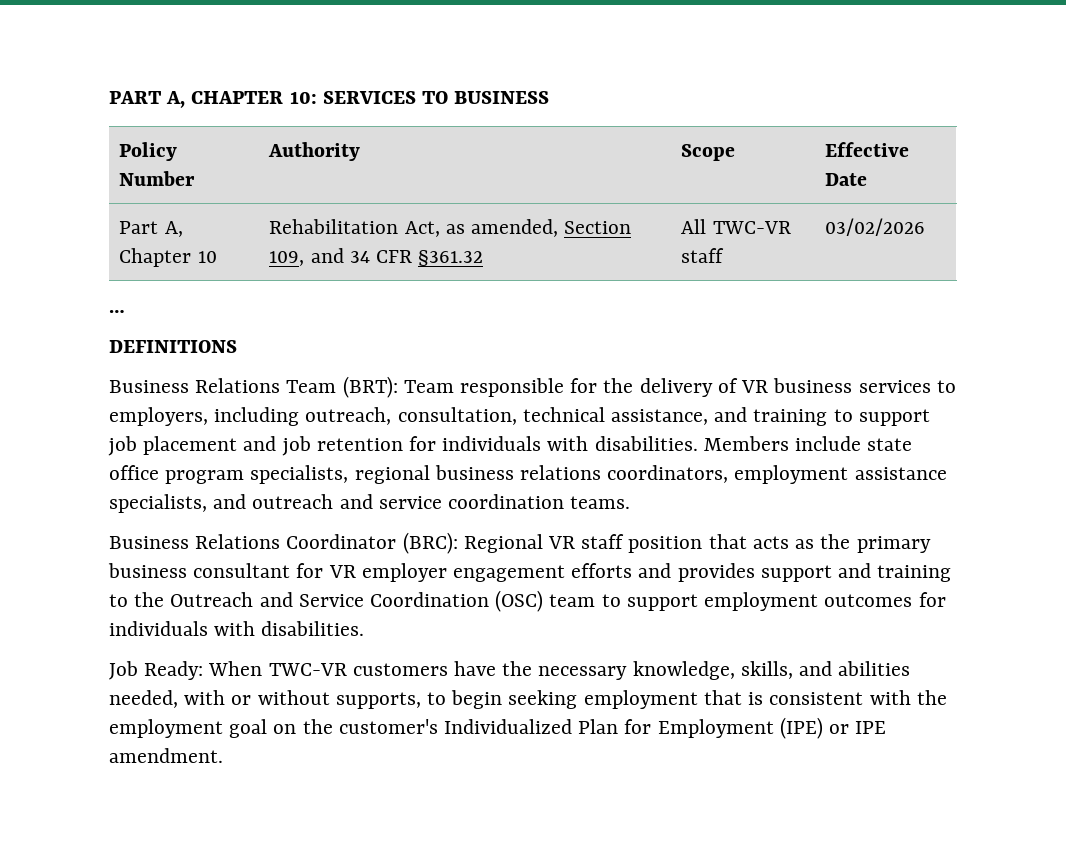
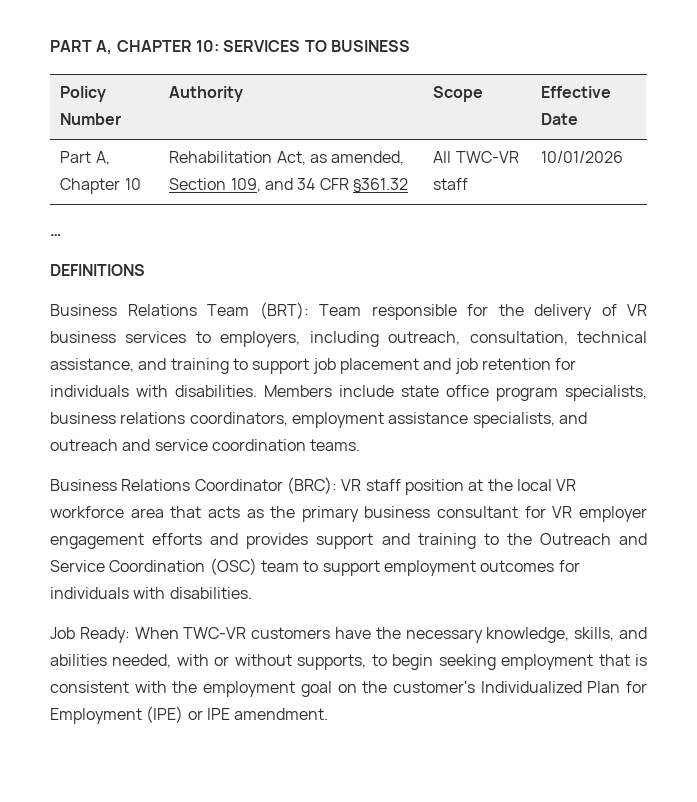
[825,218,926,236] 03/02/2026 -> [541,151,624,163] 10/01/2026
[354,465,430,484] regional -> (647, 393) none
[463,534,543,553] Regional -> (337, 485) none
(703, 544) none -> [468,479,577,491] [50,506,164,518] at the local VR workforce area

